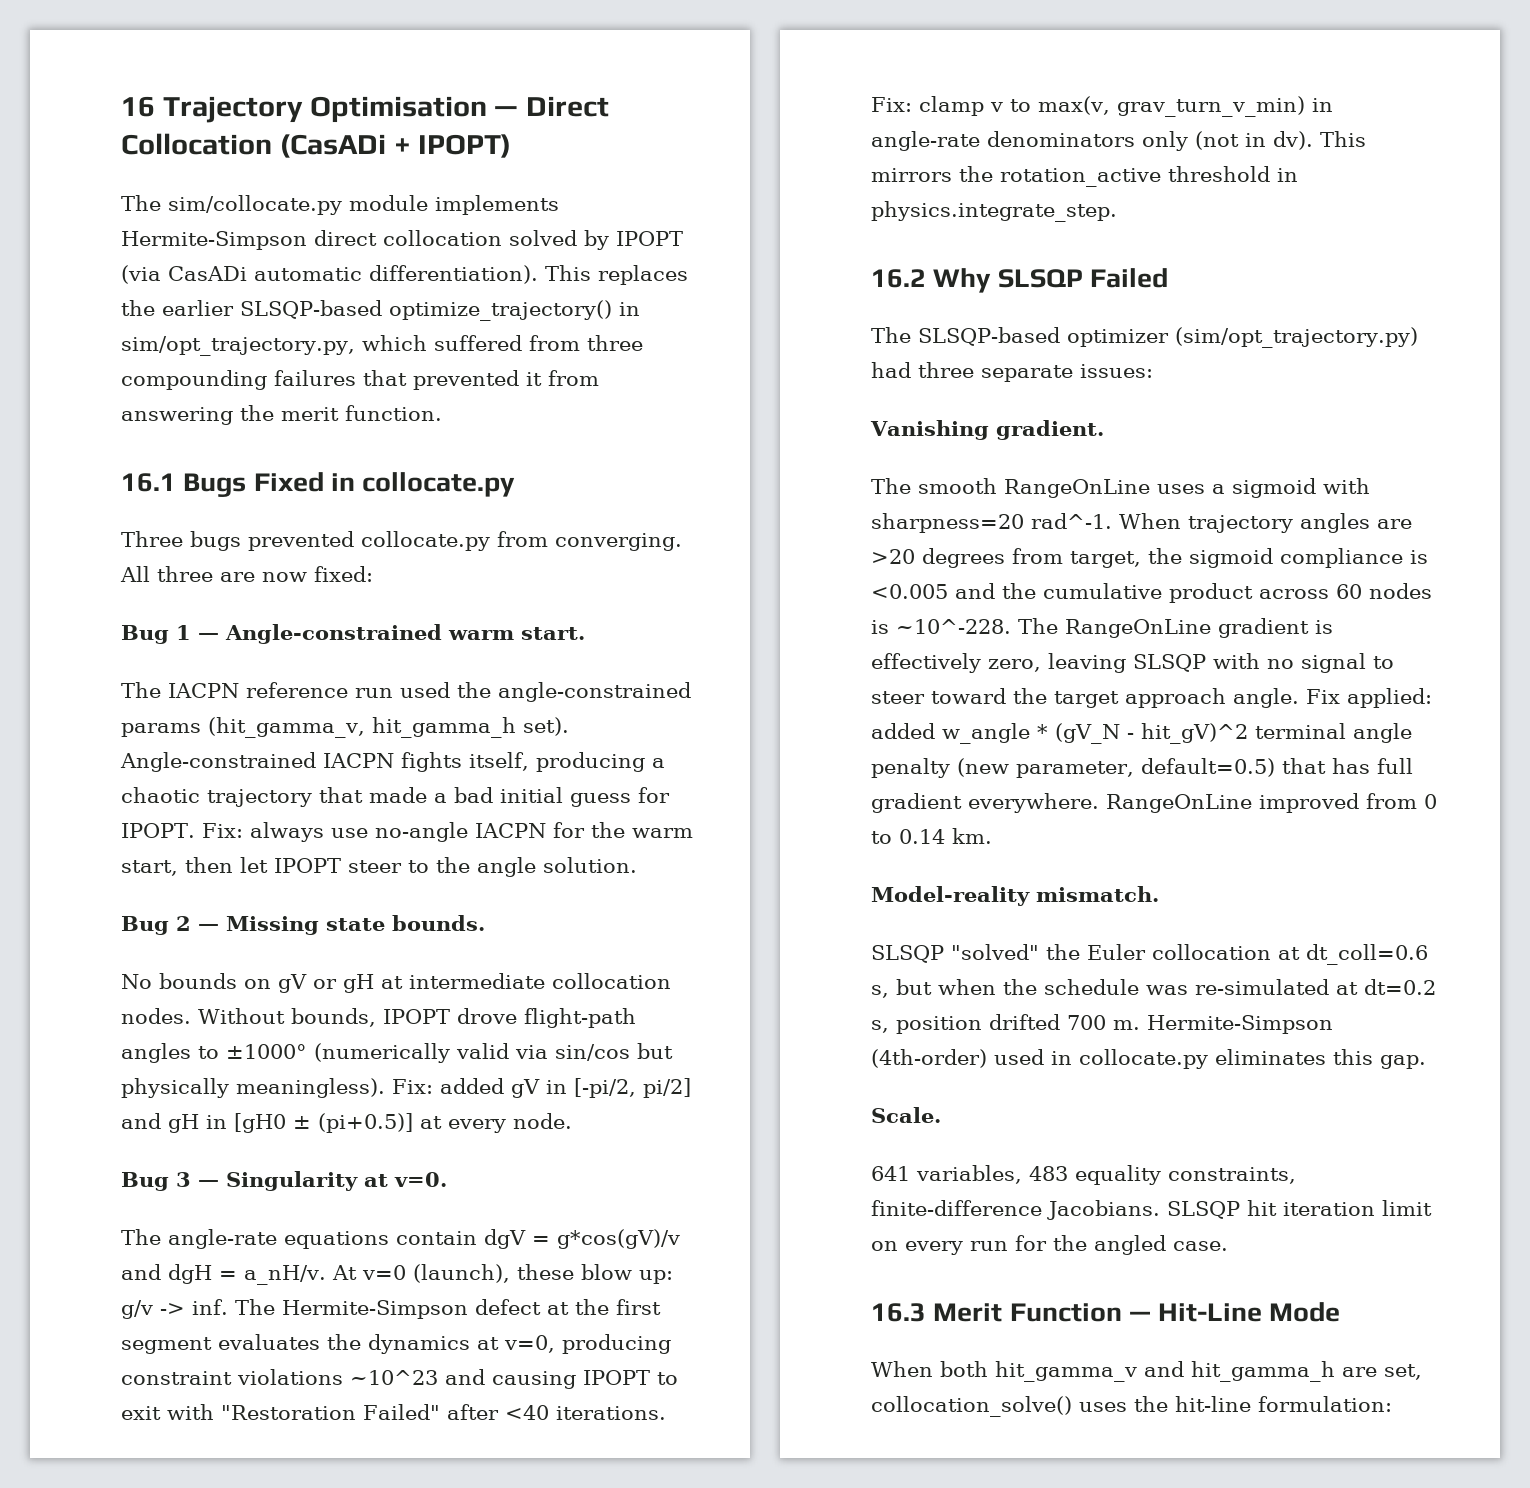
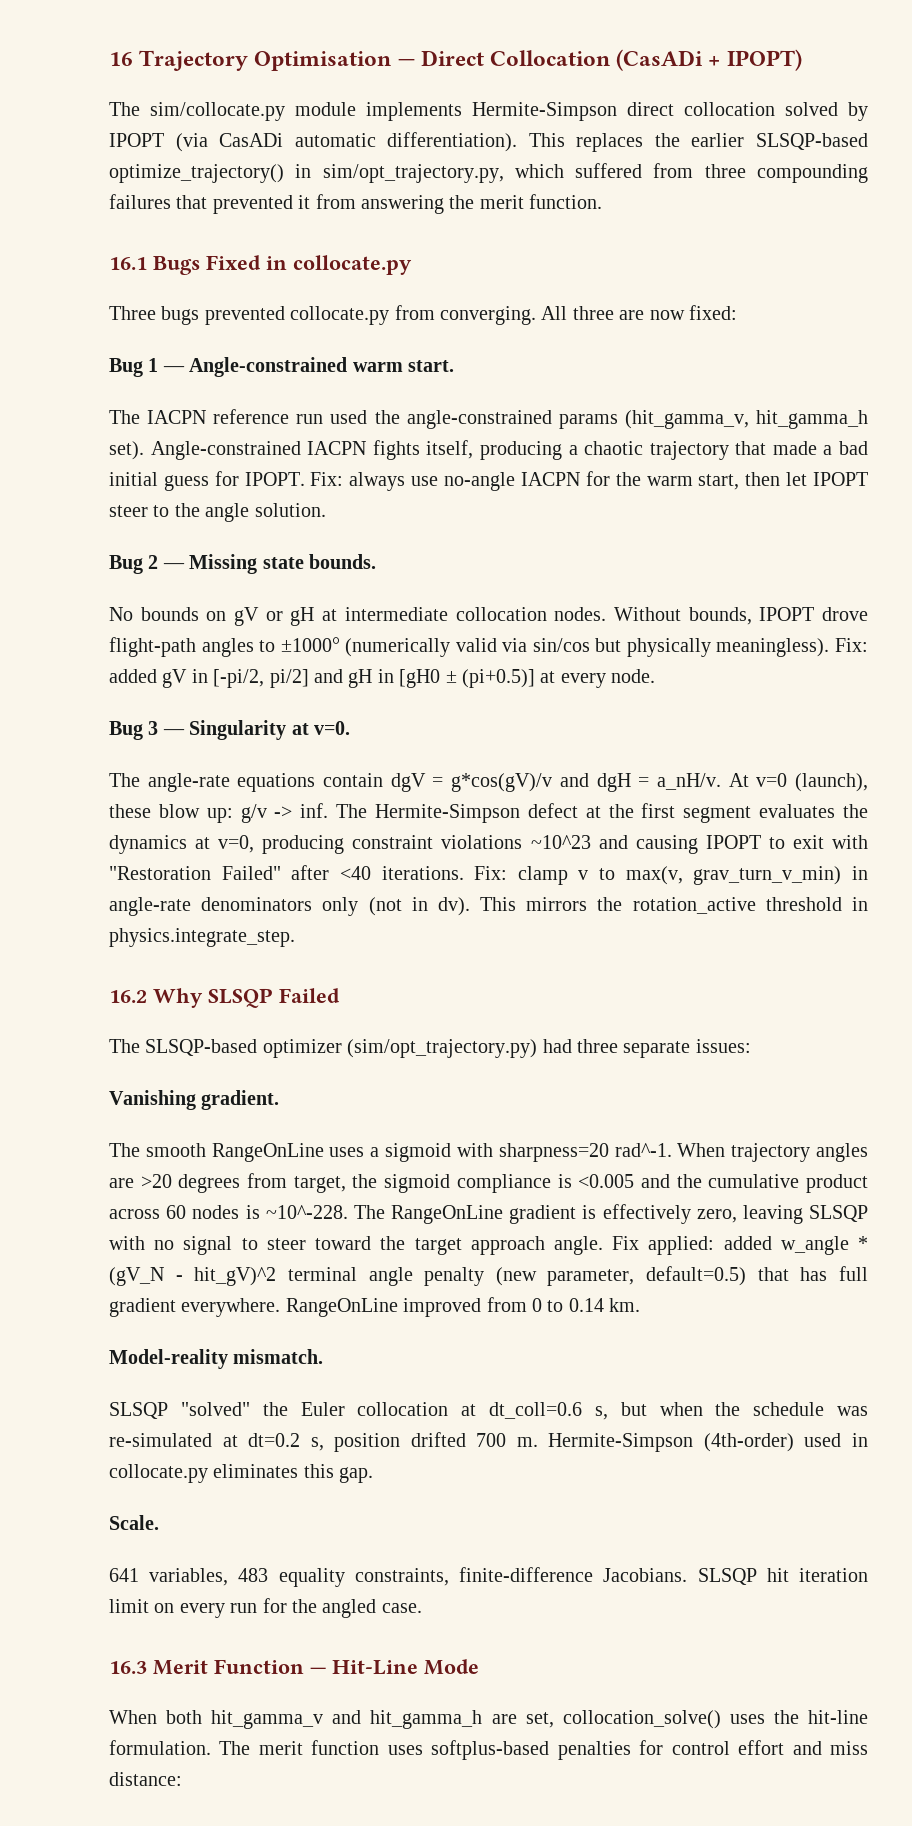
[1258,1396,1392,1412] formulation: -> [109,1740,869,1760] [109,1772,182,1786] formulation. The merit function uses softplus-based penalties for control effort and miss distance:

